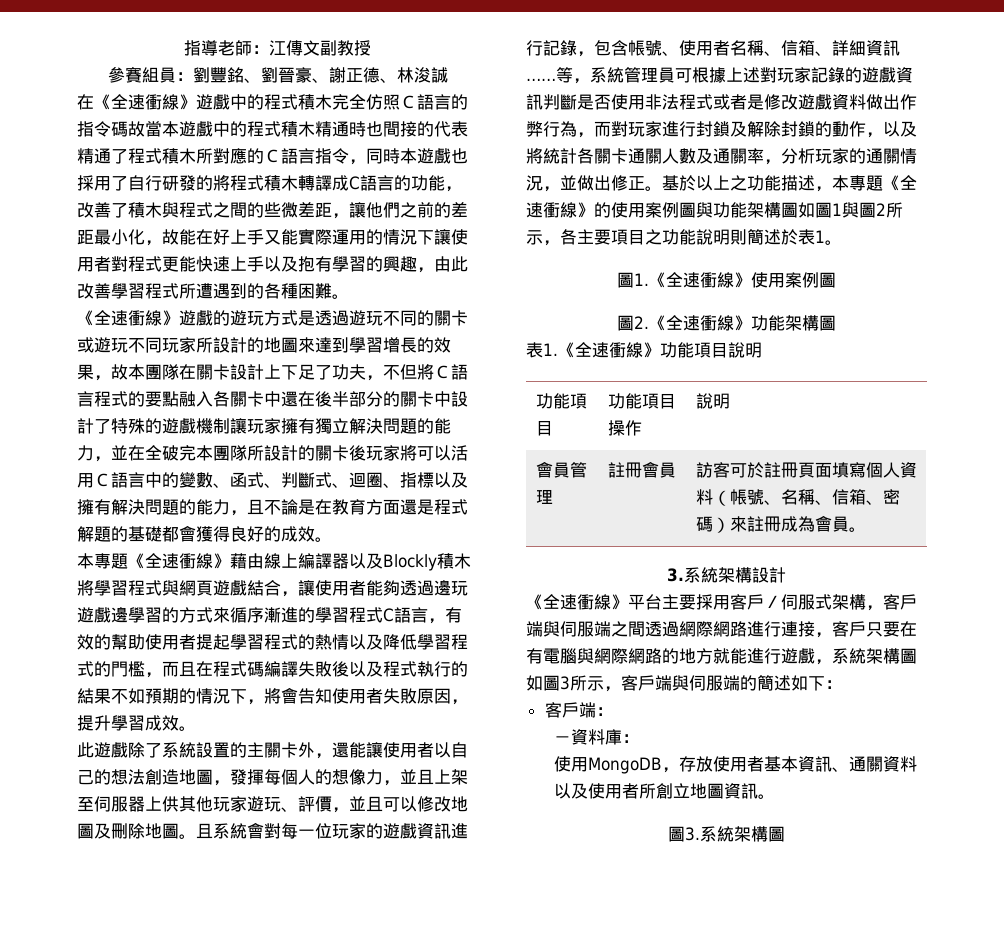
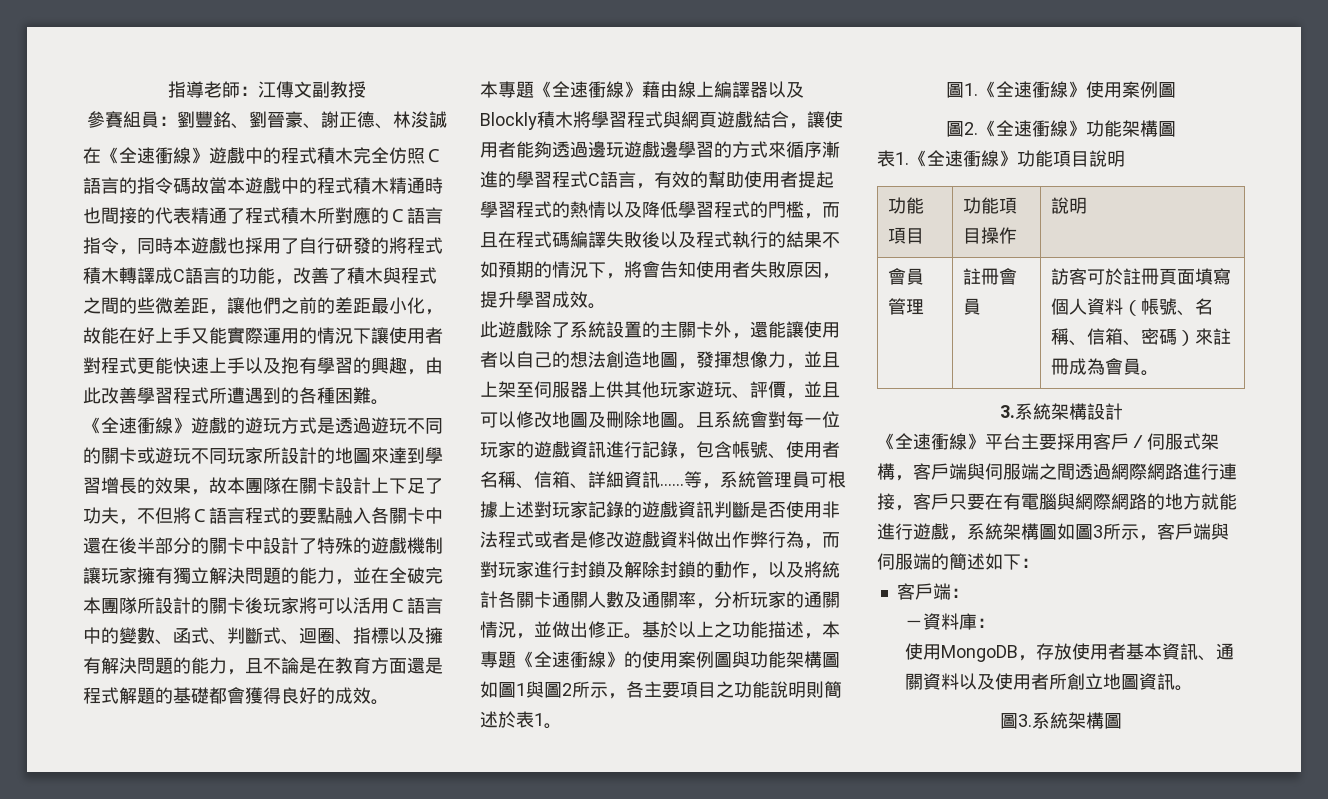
[264,769,332,785] 每個人的 -> (732, 359) none

